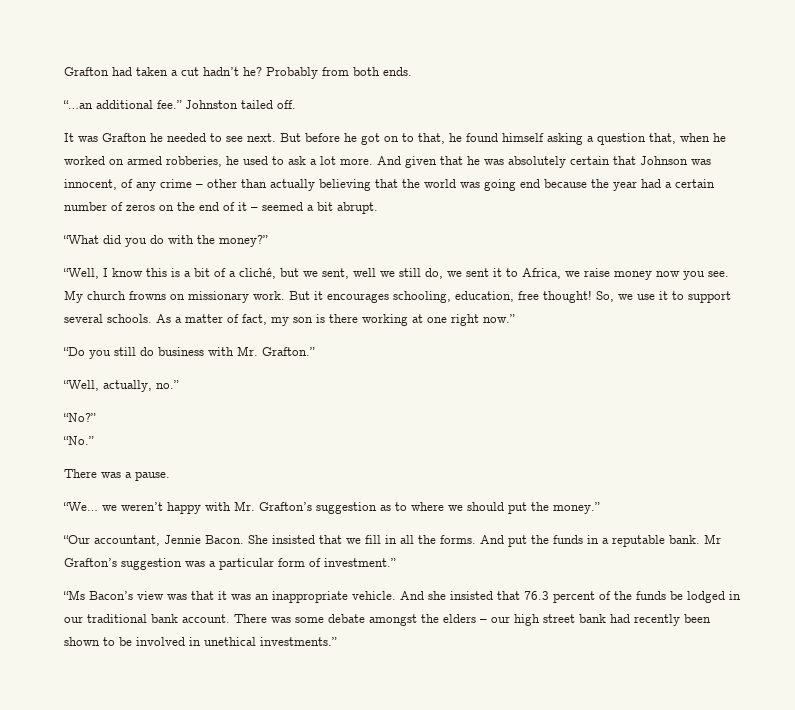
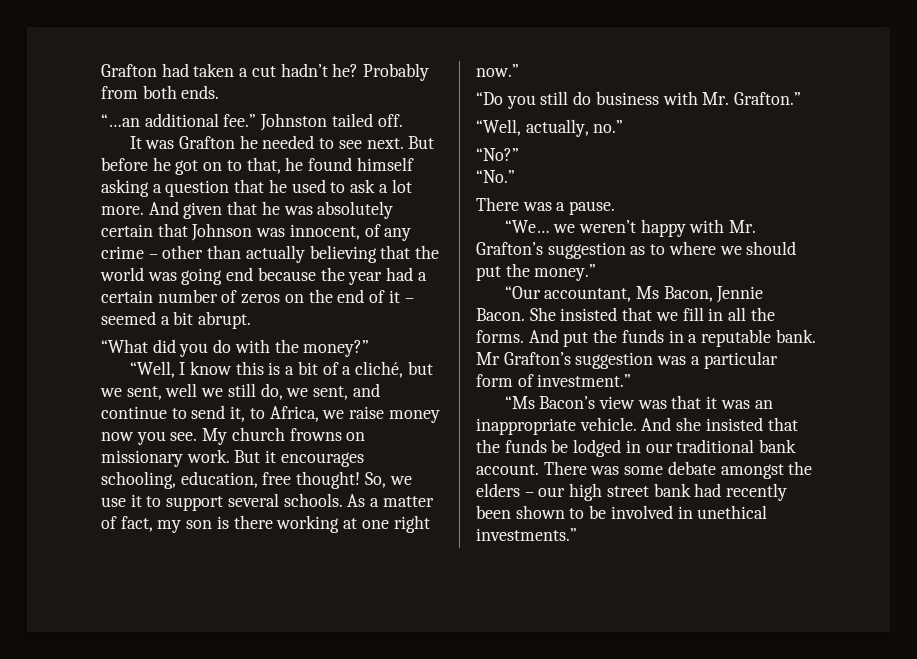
[649,133,726,144] [64,156,222,167] that, when he worked on armed robberies, -> [234,179,265,193] that
[466,268,502,277] sent it -> [313,383,380,400] [101,405,246,422] sent, and continue to send it,
(160, 540) none -> [635,286,713,302] Ms Bacon,
[524,591,611,603] 76.3 percent of -> (798, 424) none

